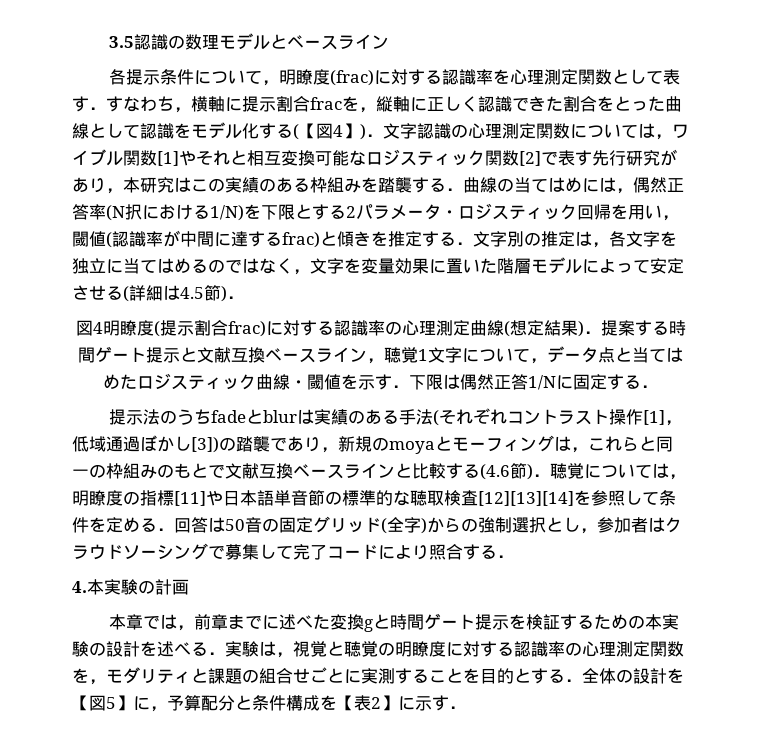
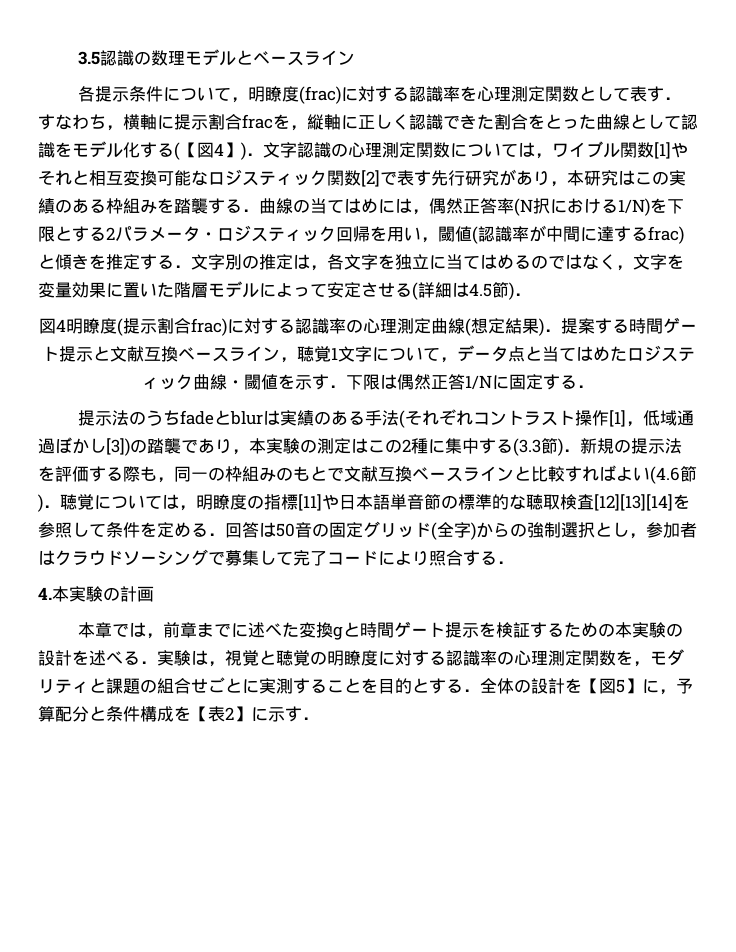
[338,435,656,454] 新規のmoyaとモーフィングは，これらと -> [249,438,682,456] [38,466,174,483] 本実験の測定はこの2種に集中する(3.3節)．新規の提示法を評価する際も，
[463,464,480,478] る -> [582,465,650,481] ればよい

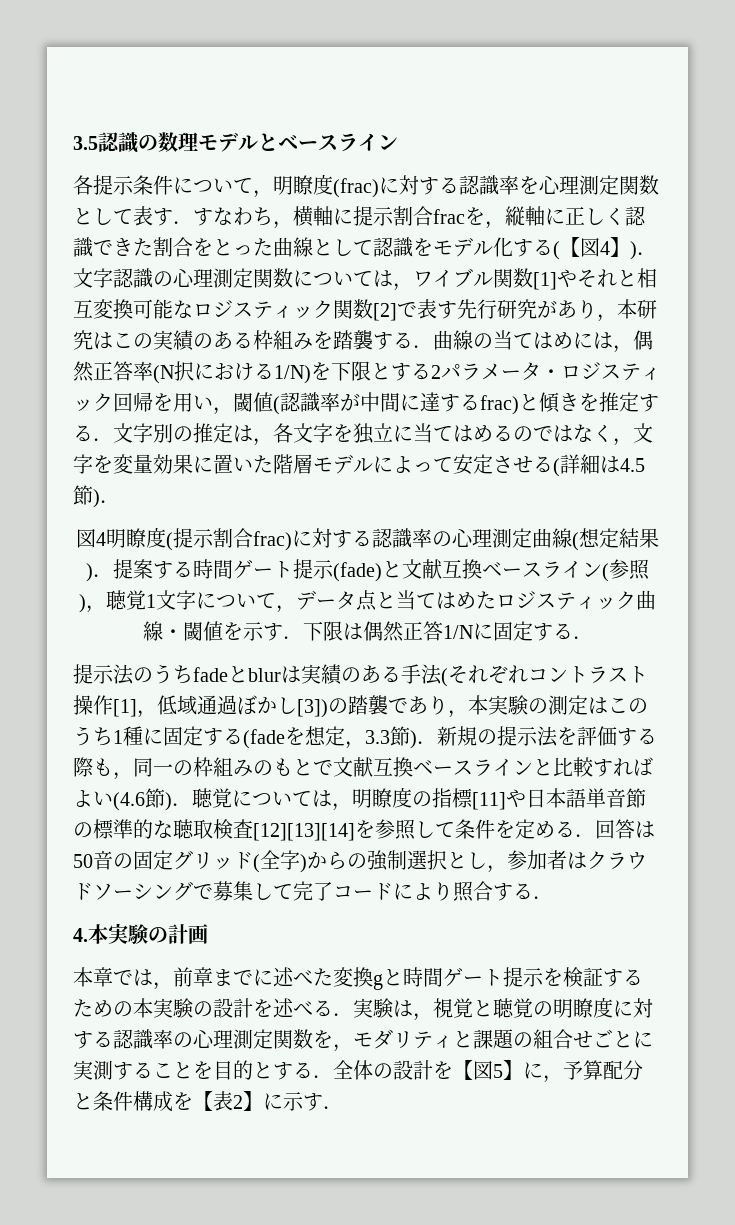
(93, 354) none -> [333,562,382,582] (fade)
(280, 354) none -> [602,559,650,582] [79,594,86,613] (参照)
[402,438,541,456] 2種に集中する(3.3 -> [73,726,390,749] うち1種に固定する(fadeを想定，3.3

